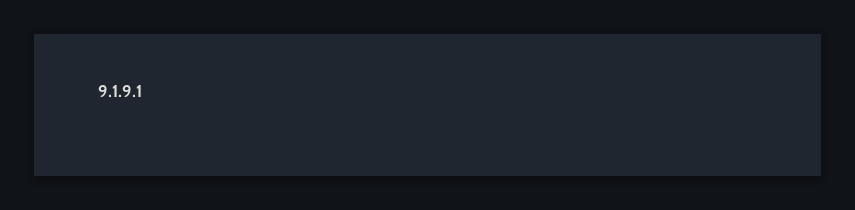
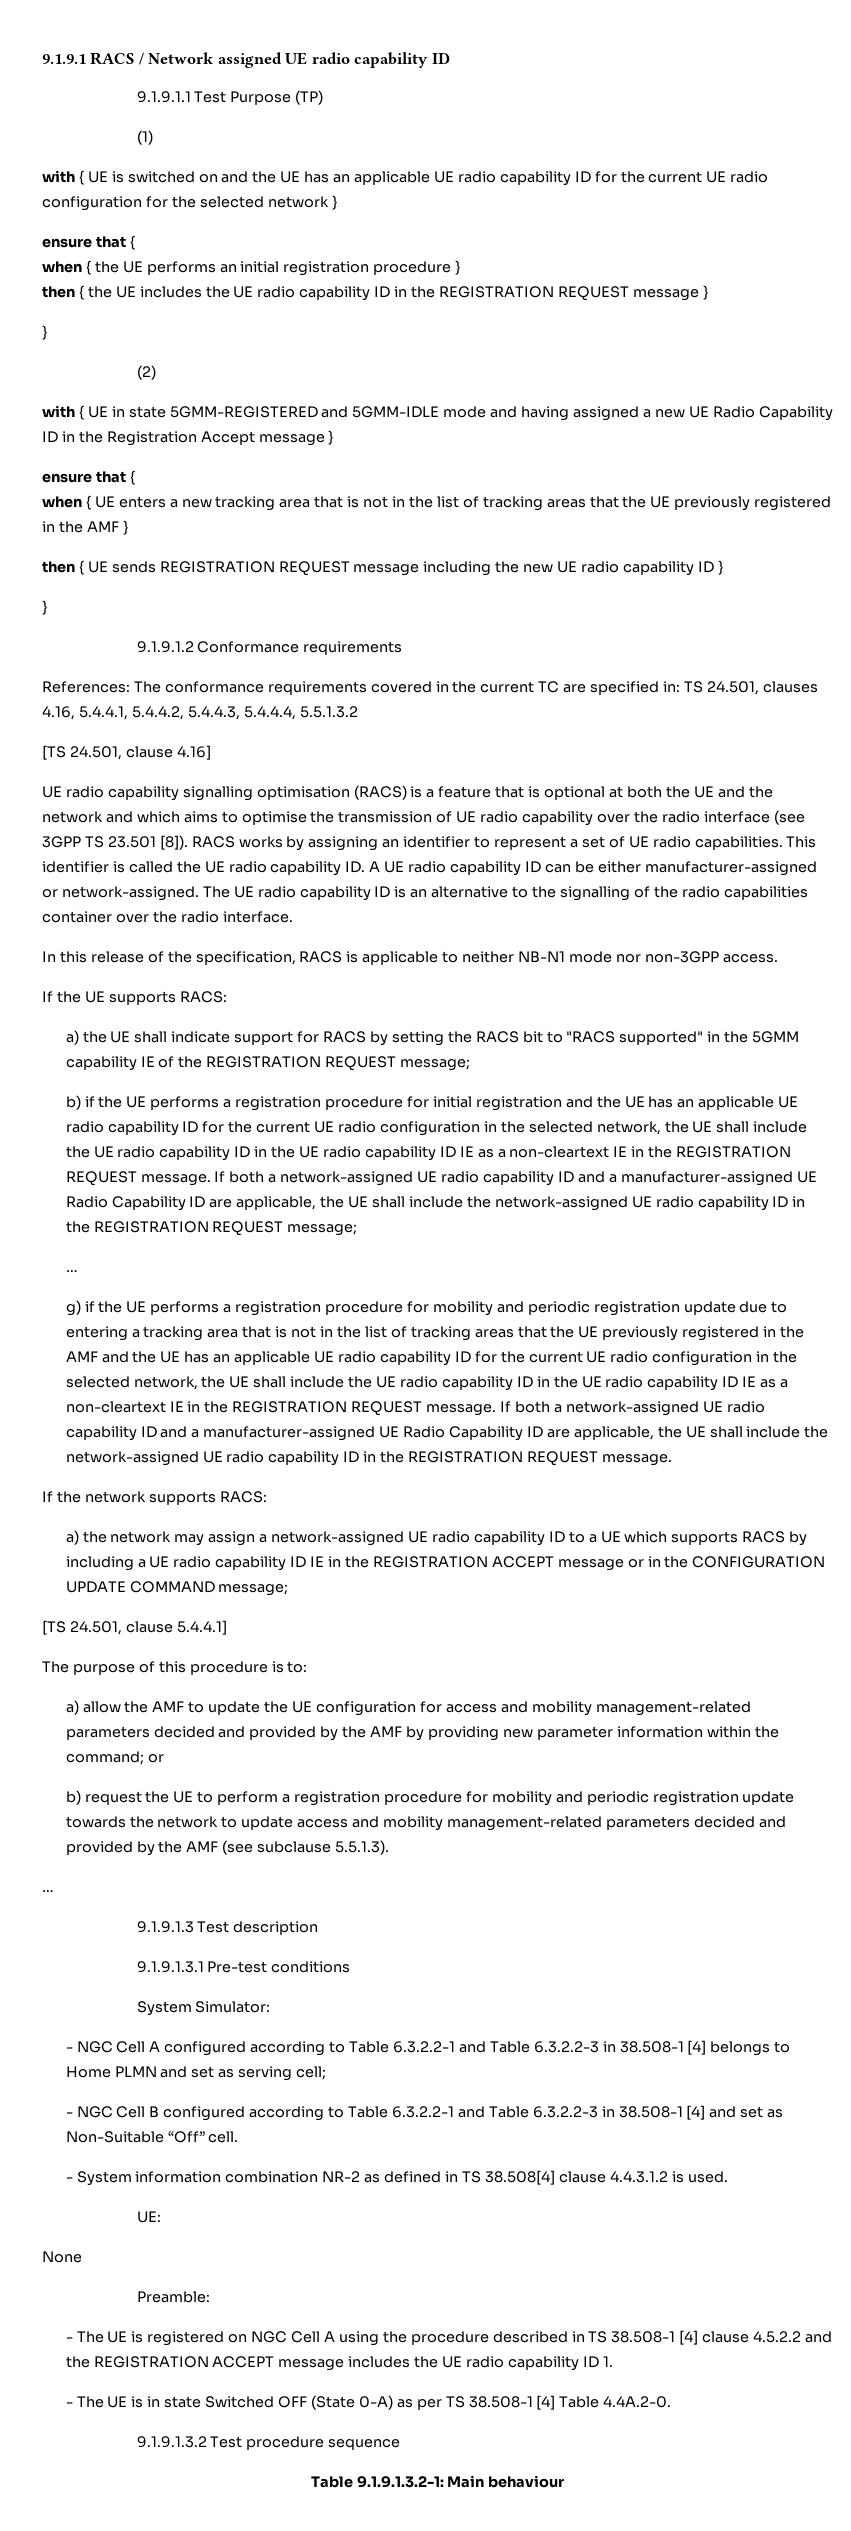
(142, 91) none -> [90,52,450,68] [136,90,324,105] [136,130,153,145] [42,170,769,186] [42,195,337,211] [42,235,135,250] [42,260,461,276] [42,285,708,301] [42,325,47,340] [136,365,156,380] [42,405,833,421] [42,430,334,446] [42,470,135,485] [42,495,832,511] [42,520,128,535] [42,560,723,576] [42,600,47,615] [136,641,403,655] [42,681,818,695] [42,706,358,720] [42,745,211,760] [42,785,773,801] [42,810,805,826] [42,835,817,851] [42,861,817,876] [42,886,808,901] [42,911,293,923] [42,951,778,965] [42,991,227,1005] [65,1030,800,1046] [65,1056,471,1071] [65,1095,799,1111] [65,1121,808,1136] [65,1146,792,1161] [65,1171,817,1186] [65,1196,806,1211] [65,1221,358,1236] [65,1270,78,1272] [65,1300,788,1316] [65,1326,805,1341] [65,1351,798,1366] [65,1376,789,1391] [65,1401,765,1416] [65,1426,829,1441] [65,1451,672,1466] [42,1491,267,1505] [65,1530,808,1546] [65,1556,826,1571] [65,1581,289,1596] [42,1620,227,1635] [42,1661,308,1675] [65,1700,751,1716] [65,1726,779,1741] [65,1751,164,1765] [65,1790,795,1806] [65,1816,786,1831] [65,1840,390,1856] [42,1890,54,1892] [136,1921,319,1935] [136,1961,351,1973] [136,2001,271,2016] [65,2040,791,2056] [65,2066,327,2081] [65,2105,784,2121] [65,2131,239,2143] [65,2170,728,2186] [136,2211,161,2223] [42,2251,82,2263] [136,2291,210,2303] [65,2330,833,2346] [65,2356,613,2371] [65,2395,672,2410] [136,2436,401,2450] [310,2475,565,2488] RACS / Network assigned UE radio capability ID // 9.1.9.1.1 Test Purpose (TP) // (1) // with { UE is switched on and the UE has an applicable UE radio capability ID for the current UE radio configuration for the selected network } // ensure that { // when { the UE performs an initial registration procedure } // then { the UE includes the UE radio capability ID in the REGISTRATION REQUEST message } // } // (2) // with { UE in state 5GMM-REGISTERED and 5GMM-IDLE mode and having assigned a new UE Radio Capability ID in the Registration Accept message } // ensure that { // when { UE enters a new tracking area that is not in the list of tracking areas that the UE previously registered in the AMF } // then { UE sends REGISTRATION REQUEST message including the new UE radio capability ID } // } // 9.1.9.1.2 Conformance requirements // References: The conformance requirements covered in the current TC are specified in: TS 24.501, clauses 4.16, 5.4.4.1, 5.4.4.2, 5.4.4.3, 5.4.4.4, 5.5.1.3.2 // [TS 24.501, clause 4.16] // UE radio capability signalling optimisation (RACS) is a feature that is optional at both the UE and the network and which aims to optimise the transmission of UE radio capability over the radio interface (see 3GPP TS 23.501 [8]). RACS works by assigning an identifier to represent a set of UE radio capabilities. This identifier is called the UE radio capability ID. A UE radio capability ID can be either manufacturer-assigned or network-assigned. The UE radio capability ID is an alternative to the signalling of the radio capabilities container over the radio interface. // In this release of the specification, RACS is applicable to neither NB-N1 mode nor non-3GPP access. // If the UE supports RACS: // a) the UE shall indicate support for RACS by setting the RACS bit to "RACS supported" in the 5GMM capability IE of the REGISTRATION REQUEST message; // b) if the UE performs a registration procedure for initial registration and the UE has an applicable UE radio capability ID for the current UE radio configuration in the selected network, the UE shall include the UE radio capability ID in the UE radio capability ID IE as a non-cleartext IE in the REGISTRATION REQUEST message. If both a network-assigned UE radio capability ID and a manufacturer-assigned UE Radio Capability ID are applicable, the UE shall include the network-assigned UE radio capability ID in the REGISTRATION REQUEST message; // … // g) if the UE performs a registration procedure for mobility and periodic registration update due to entering a tracking area that is not in the list of tracking areas that the UE previously registered in the AMF and the UE has an applicable UE radio capability ID for the current UE radio configuration in the selected network, the UE shall include the UE radio capability ID in the UE radio capability ID IE as a non-cleartext IE in the REGISTRATION REQUEST message. If both a network-assigned UE radio capability ID and a manufacturer-assigned UE Radio Capability ID are applicable, the UE shall include the network-assigned UE radio capability ID in the REGISTRATION REQUEST message. // If the network supports RACS: // a) the network may assign a network-assigned UE radio capability ID to a UE which supports RACS by including a UE radio capability ID IE in the REGISTRATION ACCEPT message or in the CONFIGURATION UPDATE COMMAND message; // [TS 24.501, clause 5.4.4.1] // The purpose of this procedure is to: // a) allow the AMF to update the UE configuration for access and mobility management-related parameters decided and provided by the AMF by providing new parameter information within the command; or // b) request the UE to perform a registration procedure for mobility and periodic registration update towards the network to update access and mobility management-related parameters decided and provided by the AMF (see subclause 5.5.1.3). // … // 9.1.9.1.3 Test description // 9.1.9.1.3.1 Pre-test conditions // System Simulator: // - NGC Cell A configured according to Table 6.3.2.2-1 and Table 6.3.2.2-3 in 38.508-1 [4] belongs to Home PLMN and set as serving cell; // - NGC Cell B configured according to Table 6.3.2.2-1 and Table 6.3.2.2-3 in 38.508-1 [4] and set as Non-Suitable “Off” cell. // - System information combination NR-2 as defined in TS 38.508[4] clause 4.4.3.1.2 is used. // UE: // None // Preamble: // - The UE is registered on NGC Cell A using the procedure described in TS 38.508-1 [4] clause 4.5.2.2 and the REGISTRATION ACCEPT message includes the UE radio capability ID 1. // - The UE is in state Switched OFF (State 0-A) as per TS 38.508-1 [4] Table 4.4A.2-0. // 9.1.9.1.3.2 Test procedure sequence // Table 9.1.9.1.3.2-1: Main behaviour

